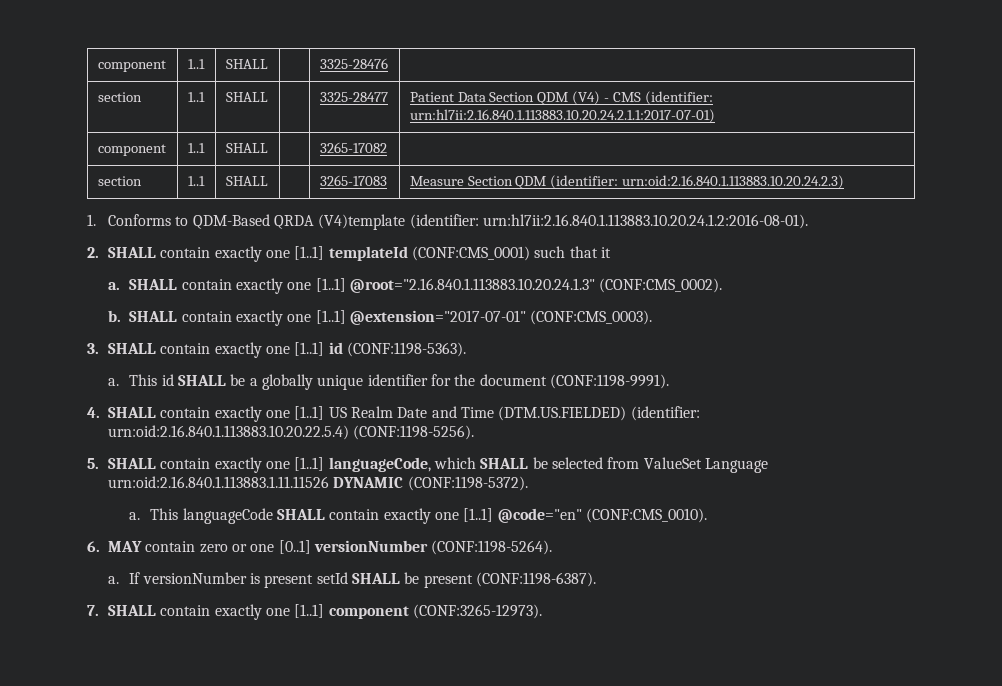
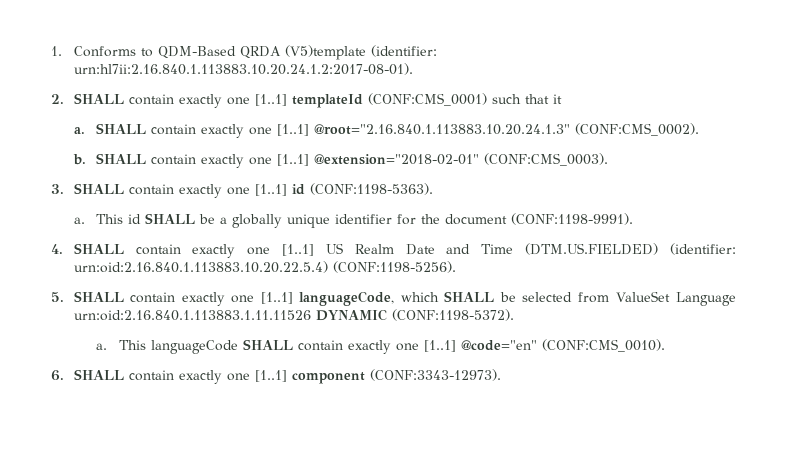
[97,60,166,72] [187,59,205,69] [225,59,268,69] [319,58,388,69] [97,92,142,102] [187,92,205,102] [225,92,268,102] [319,92,388,102] [409,91,714,105] [409,109,715,123] [97,144,166,156] [187,143,205,153] [225,143,268,153] [319,142,387,153] [97,176,142,186] [187,176,205,186] [225,176,268,186] [319,175,387,186] [409,175,845,189] component | 1..1 | SHALL | | 3325-28476 | // section | 1..1 | SHALL | | 3325-28477 | Patient Data Section QDM (V4) - CMS (identifier: urn:hl7ii:2.16.840.1.113883.10.20.24.2.1.1:2017-07-01) // component | 1..1 | SHALL | | 3265-17082 | // section | 1..1 | SHALL | | 3265-17083 | Measure Section QDM (identifier: urn:oid:2.16.840.1.113883.10.20.24.2.3) // -> (51, 51) none
[318,214,809,230] (V4)template (identifier: urn:hl7ii:2.16.840.1.113883.10.20.24.1.2:2016-08-01). -> [284,45,437,60] [73,63,413,75] (V5)template (identifier: urn:hl7ii:2.16.840.1.113883.10.20.24.1.2:2017-08-01).
[349,310,526,325] @extension="2017-07-01" -> [314,154,480,165] @extension="2018-02-01"
[108,540,553,555] [108,572,596,588] [87,605,99,616] MAY contain zero or one [0..1] versionNumber (CONF:1198-5264). // a. If versionNumber is present setId SHALL be present (CONF:1198-6387). // 7. -> (64, 375) none
[413,604,543,619] (CONF:3265-12973). -> [369,369,501,381] (CONF:3343-12973).

